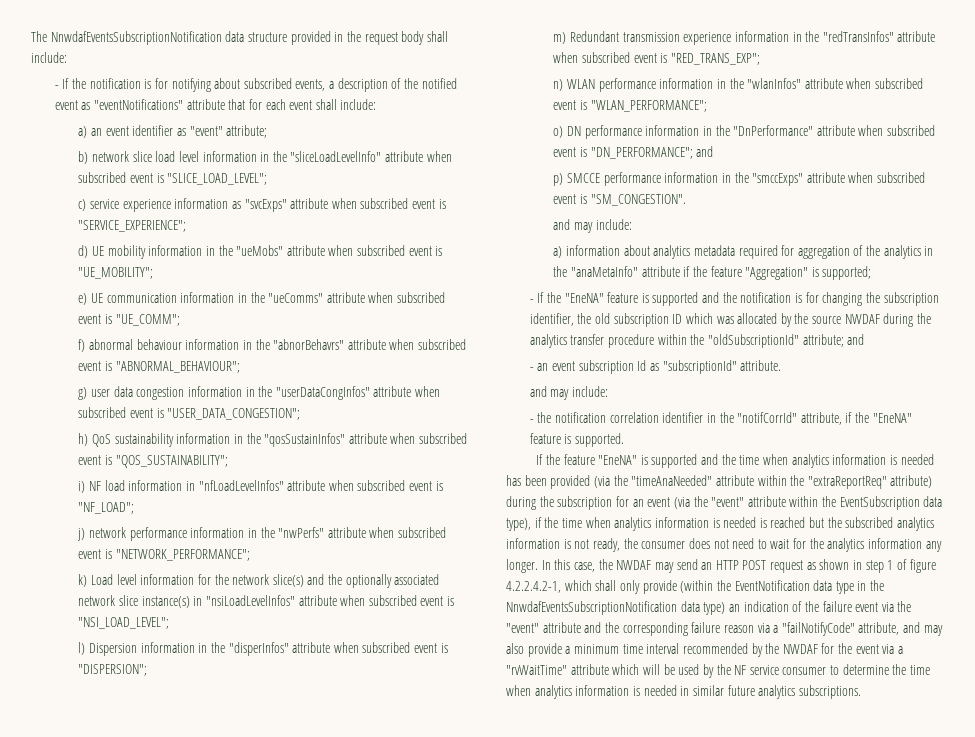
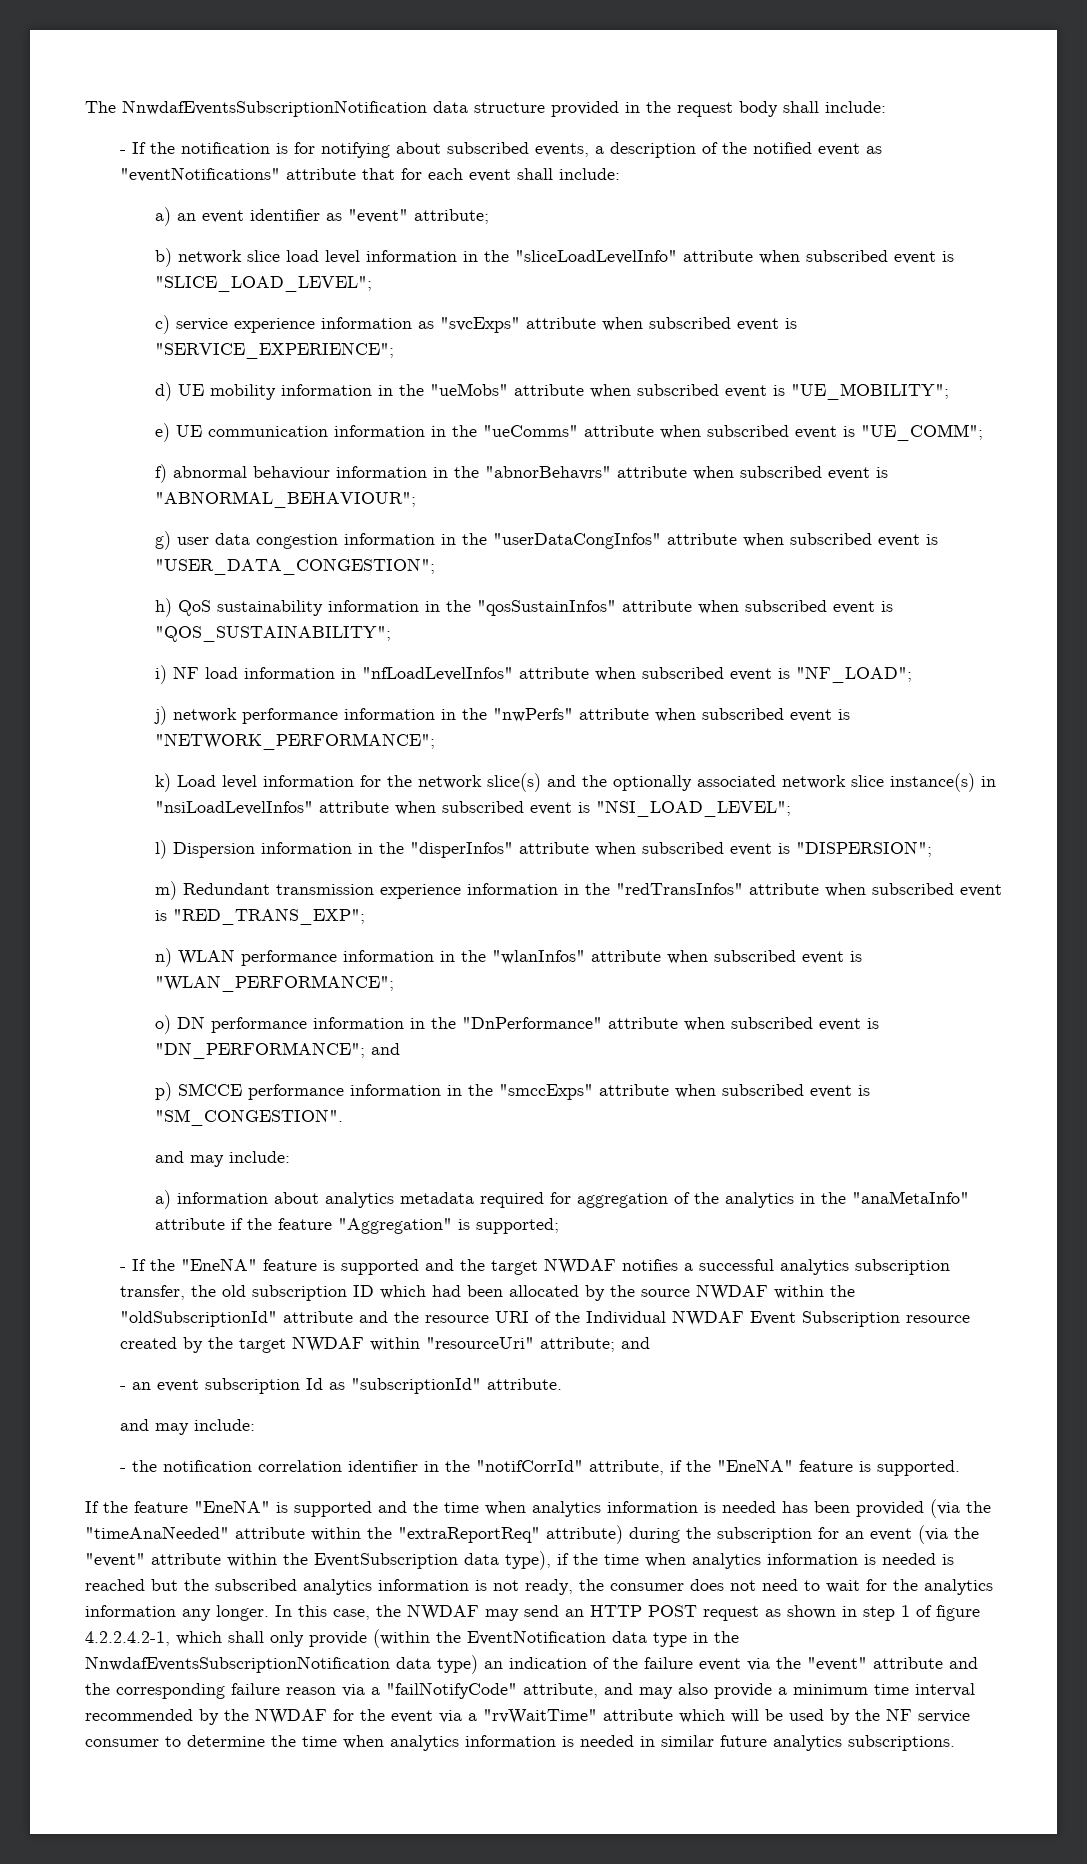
[740,292,939,306] [529,313,574,326] notification is for changing the subscription identifier, -> [490,1258,950,1275] [119,1285,185,1300] target NWDAF notifies a successful analytics subscription transfer,
[716,316,734,324] was -> [431,1285,503,1297] had been
[883,313,932,327] [529,334,799,348] during the analytics transfer procedure within the "oldSubscriptionId" -> [773,1285,855,1299] [119,1310,970,1327] [119,1336,534,1353] within the "oldSubscriptionId" attribute and the resource URI of the Individual NWDAF Event Subscription resource created by the target NWDAF within "resourceUri"

